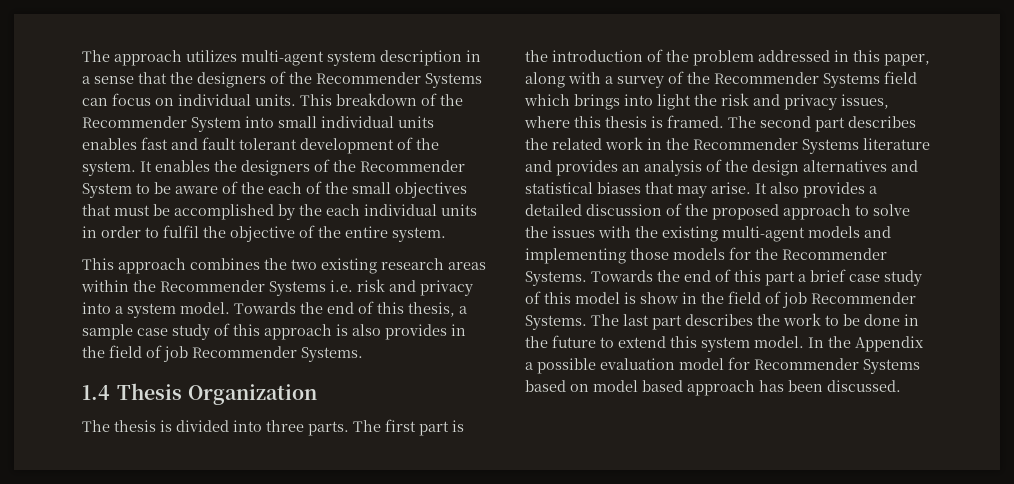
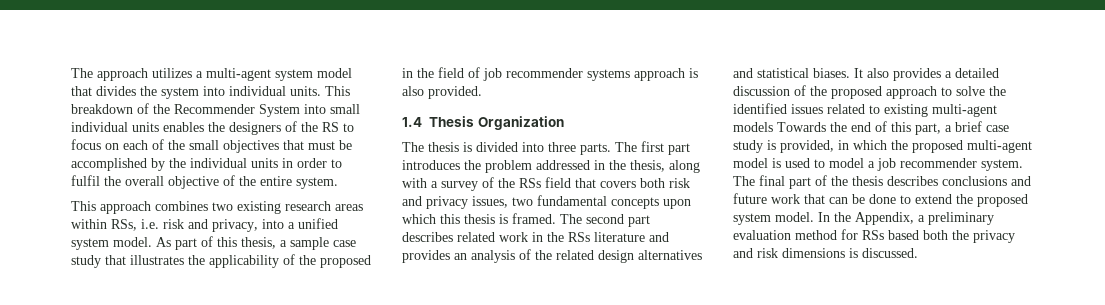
(237, 56) none -> [196,71,203,78] a
[380,50,481,66] [82,71,482,88] [82,93,174,106] description in a sense that the designers of the Recommender Systems can focus on -> [317,68,352,78] [71,86,225,99] model that divides the system into
[141,137,439,154] [82,159,465,176] [82,181,264,198] fast and fault tolerant development of the system. It enables the designers of the Recommender System to be aware of the -> [208,121,354,135] [71,139,119,150] the designers of the RS to focus on
[326,204,360,216] each -> (186, 163) none
(226, 232) none -> [125,176,164,186] overall
[264,258,287,270] the -> (208, 206) none
[133,280,326,296] the Recommender Systems -> [111,219,137,231] RSs,
[420,280,473,296] privacy -> [212,219,258,232] privacy,
[127,302,354,318] system model. Towards the end -> [298,218,338,229] [71,237,197,250] unified system model. As part
[214,323,466,340] [82,345,363,362] of this approach is also provides in the field of job Recommender Systems. -> [105,254,371,268] [402,67,698,81] [402,86,482,99] that illustrates the applicability of the proposed in the field of job recommender systems approach is also provided.
[452,420,464,432] [525,49,663,62] is the introduction of -> [402,160,460,170] introduces
[853,50,930,66] this paper, -> [609,160,665,172] the thesis,
[714,71,917,88] [524,93,889,110] [524,116,570,128] Recommender Systems field which brings into light the risk and privacy issues, where -> [519,177,690,188] [402,195,691,209] [402,214,436,224] RSs field that covers both risk and privacy issues, two fundamental concepts upon which
[525,138,548,150] the -> (453, 237) none
[693,138,859,154] Recommender Systems -> [568,232,590,242] RSs
(748, 166) none -> [556,250,594,260] related
[597,182,751,198] biases that may arise. -> [813,68,850,78] biases.
[552,226,891,242] [525,247,887,264] [525,269,795,286] issues with the existing multi-agent models and implementing those models for the Recommender Systems. Towards the end of this part -> [733,103,997,117] [733,121,941,135] identified issues related to existing multi-agent models Towards the end of this part,
[525,291,916,308] [525,313,919,330] [525,335,924,352] [525,357,920,374] [525,380,823,396] of this model is show in the field of job Recommender Systems. The last part describes the work to be done in the future to extend this system model. In the Appendix a possible evaluation model for Recommender Systems based on model based approach has been -> [767,140,1032,153] [733,158,1023,171] [733,175,1031,189] [733,193,1028,207] [733,212,994,225] [733,229,1015,243] [733,248,858,258] is provided, in which the proposed multi-agent model is used to model a job recommender system. The final part of the thesis describes conclusions and future work that can be done to extend the proposed system model. In the Appendix, a preliminary evaluation method for RSs based both the privacy and risk dimensions is

